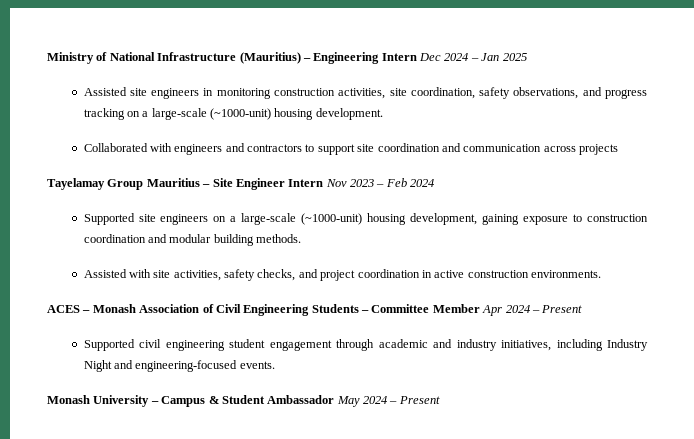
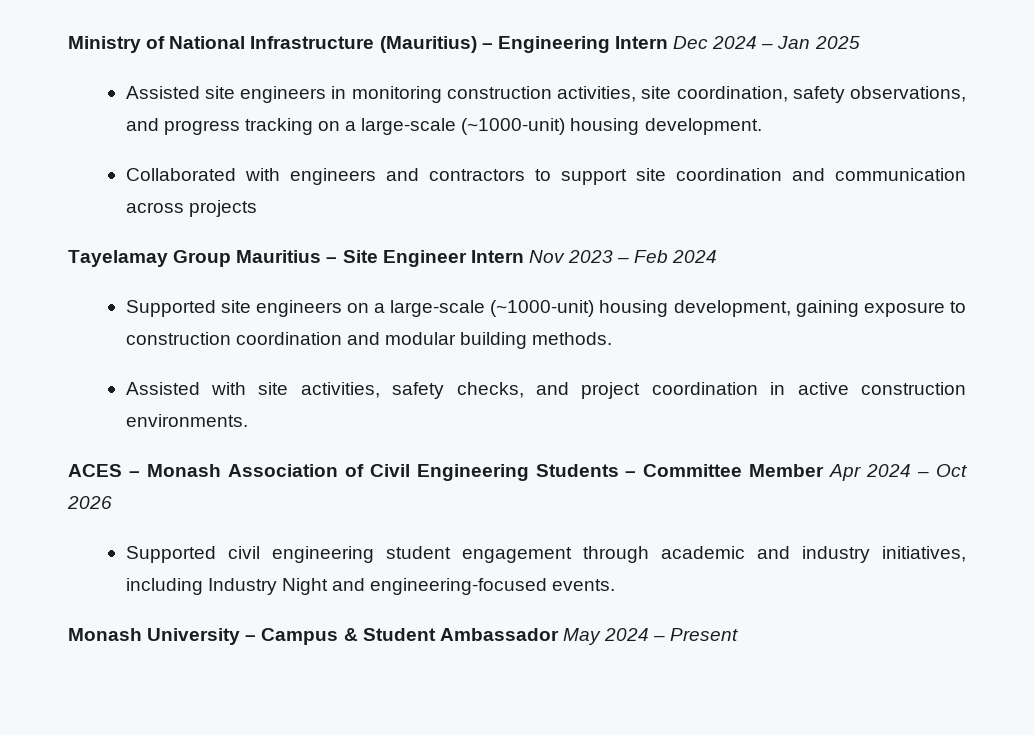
[541,305,583,313] Present -> [936,464,968,477] [67,496,112,509] Oct 2026

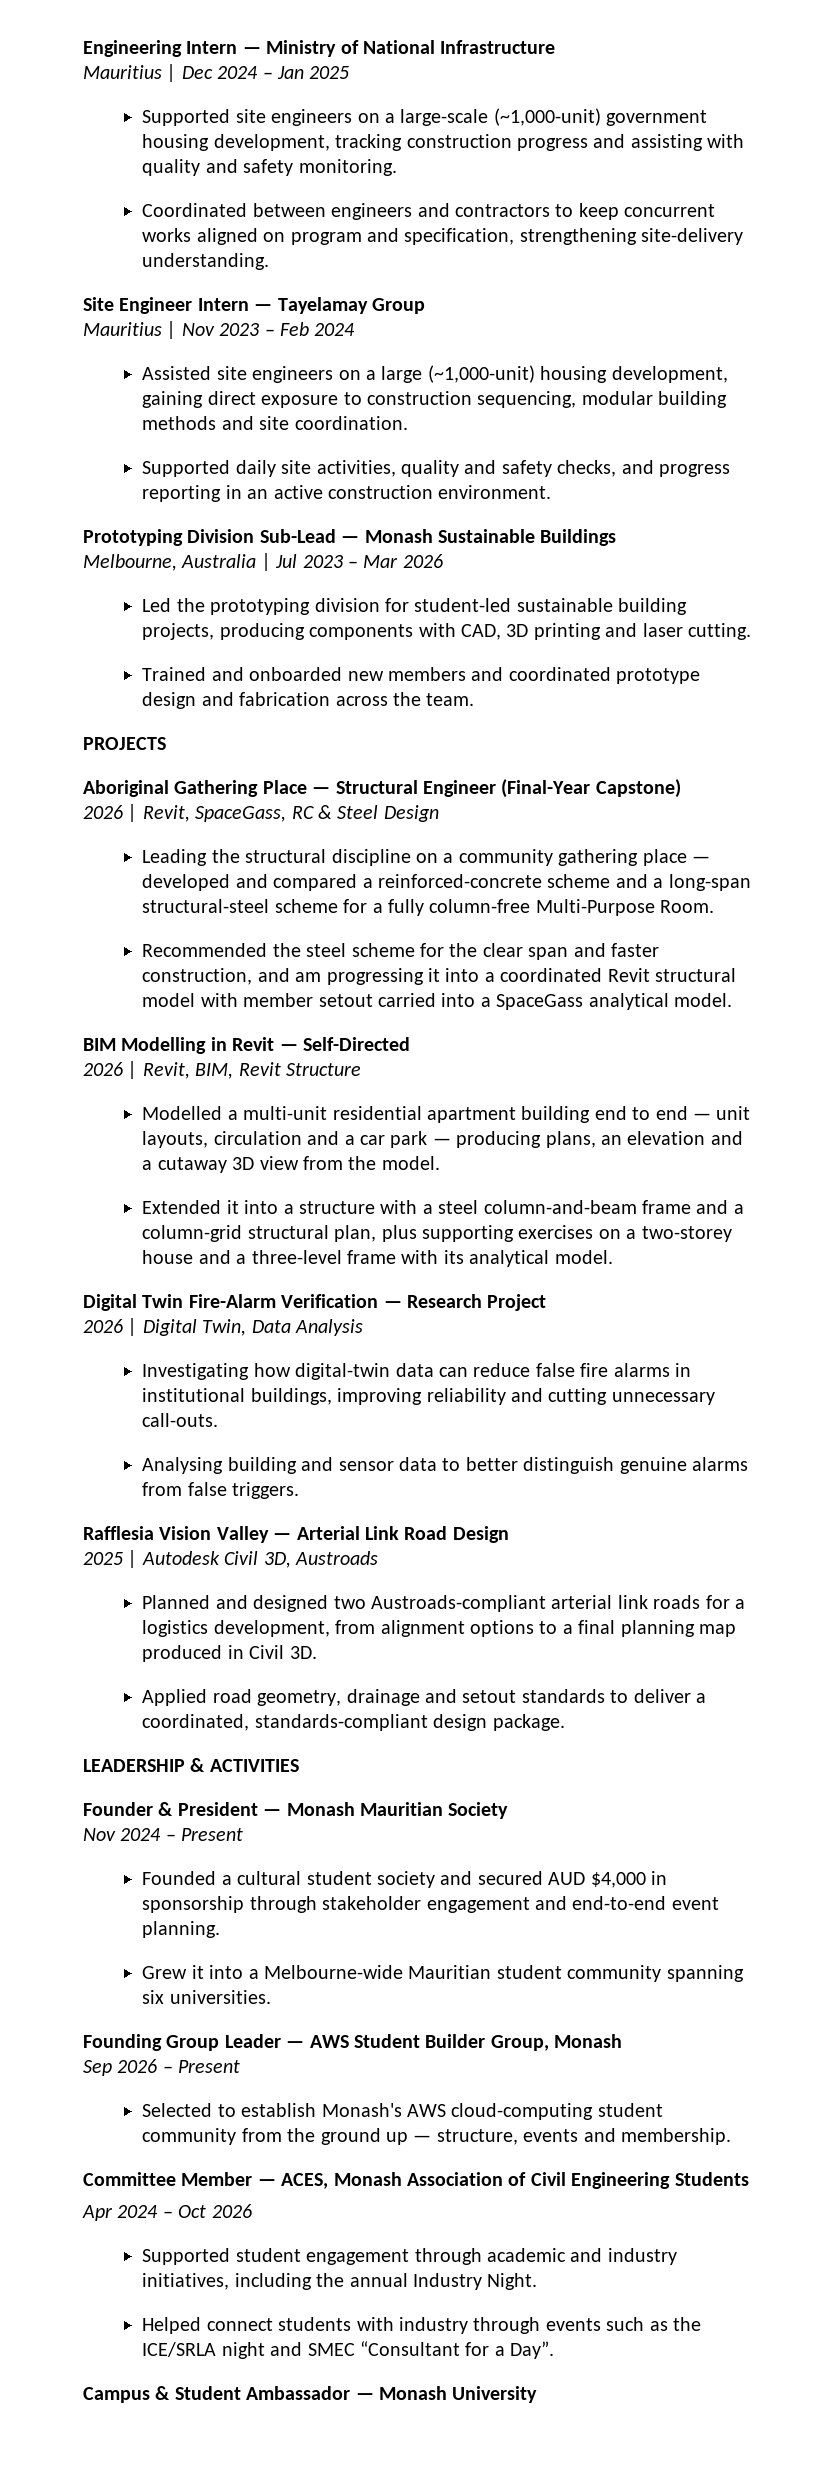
(68, 44) none -> [83,40,261,57] Engineering Intern —
[379,36,668,53] (Mauritius) – Engineering Intern -> [83,64,177,82] // Mauritius |
[125,86,966,103] [125,118,762,135] [125,168,966,185] [125,200,257,217] [68,250,718,267] // Assisted site engineers in monitoring construction activities, site coordination, safety observations, and progress tracking on a large-scale (~1000-unit) housing development. // Collaborated with engineers and contractors to support site coordination and communication across projects // Tayelamay Group Mauritius – Site Engineer Intern Nov 2023 – Feb 2024 -> (350, 72) none
[490,300,595,317] (~1000-unit) -> [493,108,708,126] [142,134,745,151] [142,159,397,176] [142,203,716,220] [142,228,744,245] [142,253,270,270] [83,297,425,314] [83,321,356,339] [142,365,535,383] (~1,000-unit) government housing development, tracking construction progress and assisting with quality and safety monitoring. // Coordinated between engineers and contractors to keep concurrent works aligned on program and specification, strengthening site-delivery understanding. // Site Engineer Intern — Tayelamay Group // Mauritius | Nov 2023 – Feb 2024 // Assisted site engineers on a large (~1,000-unit)
(859, 308) none -> [207,391,256,405] direct
[235,332,613,349] [125,382,967,399] [125,414,248,427] [68,464,140,477] coordination and modular building methods. // Assisted with site activities, safety checks, and project coordination in active construction environments. // ACES – -> [477,391,728,408] [142,416,408,430] [142,460,730,477] [142,485,552,502] [83,529,617,546] [83,553,443,571] [142,598,688,615] [142,623,751,640] [142,667,701,684] [142,692,475,709] [83,737,166,750] [83,779,681,798] [83,804,439,822] [142,849,710,866] [142,874,751,891] [142,899,715,916] [142,943,659,960] [142,968,736,985] [142,993,732,1010] [83,1037,410,1054] [83,1061,361,1079] [142,1106,751,1123] [142,1131,743,1148] [142,1156,440,1173] [142,1200,744,1214] [142,1225,732,1242] [142,1250,613,1267] [83,1294,547,1311] [83,1318,363,1336] [142,1363,691,1380] [142,1388,715,1405] [142,1413,219,1427] [142,1457,748,1474] [142,1482,300,1499] [83,1526,509,1543] [83,1550,378,1568] [142,1595,745,1612] [142,1620,736,1637] [142,1645,317,1662] [142,1689,706,1706] [142,1714,565,1731] [83,1758,299,1772] [83,1802,509,1819] [83,1828,244,1841] [142,1871,667,1888] [142,1896,719,1913] [142,1921,221,1938] [142,1965,744,1982] [142,1990,271,2004] [83,2034,623,2051] [83,2059,241,2076] [142,2103,663,2120] [142,2128,731,2145] [83,2172,329,2189] sequencing, modular building methods and site coordination. // Supported daily site activities, quality and safety checks, and progress reporting in an active construction environment. // Prototyping Division Sub-Lead — Monash Sustainable Buildings // Melbourne, Australia | Jul 2023 – Mar 2026 // Led the prototyping division for student-led sustainable building projects, producing components with CAD, 3D printing and laser cutting. // Trained and onboarded new members and coordinated prototype design and fabrication across the team. // PROJECTS // Aboriginal Gathering Place — Structural Engineer (Final-Year Capstone) // 2026 | Revit, SpaceGass, RC & Steel Design // Leading the structural discipline on a community gathering place — developed and compared a reinforced-concrete scheme and a long-span structural-steel scheme for a fully column-free Multi-Purpose Room. // Recommended the steel scheme for the clear span and faster construction, and am progressing it into a coordinated Revit structural model with member setout carried into a SpaceGass analytical model. // BIM Modelling in Revit — Self-Directed // 2026 | Revit, BIM, Revit Structure // Modelled a multi-unit residential apartment building end to end — unit layouts, circulation and a car park — producing plans, an elevation and a cutaway 3D view from the model. // Extended it into a structure with a steel column-and-beam frame and a column-grid structural plan, plus supporting exercises on a two-storey house and a three-level frame with its analytical model. // Digital Twin Fire-Alarm Verification — Research Project // 2026 | Digital Twin, Data Analysis // Investigating how digital-twin data can reduce false fire alarms in institutional buildings, improving reliability and cutting unnecessary call-outs. // Analysing building and sensor data to better distinguish genuine alarms from false triggers. // Rafflesia Vision Valley — Arterial Link Road Design // 2025 | Autodesk Civil 3D, Austroads // Planned and designed two Austroads-compliant arterial link roads for a logistics development, from alignment options to a final planning map produced in Civil 3D. // Applied road geometry, drainage and setout standards to deliver a coordinated, standards-compliant design package. // LEADERSHIP & ACTIVITIES // Founder & President — Monash Mauritian Society // Nov 2024 – Present // Founded a cultural student society and secured AUD $4,000 in sponsorship through stakeholder engagement and end-to-end event planning. // Grew it into a Melbourne-wide Mauritian student community spanning six universities. // Founding Group Leader — AWS Student Builder Group, Monash // Sep 2026 – Present // Selected to establish Monash's AWS cloud-computing student community from the ground up — structure, events and membership. // Committee Member — ACES,
[625,464,825,477] – Committee Member -> (749, 2179) //
[227,546,374,563] civil engineering -> (231, 2256) none
[207,578,616,595] [68,628,739,645] Industry Night and engineering-focused events. // Monash University – Campus & Student Ambassador May 2024 – Present -> [316,2273,538,2290] [142,2317,701,2334] [142,2341,555,2359] [83,2386,538,2403] the annual Industry Night. // Helped connect students with industry through events such as the ICE/SRLA night and SMEC “Consultant for a Day”. // Campus & Student Ambassador — Monash University

